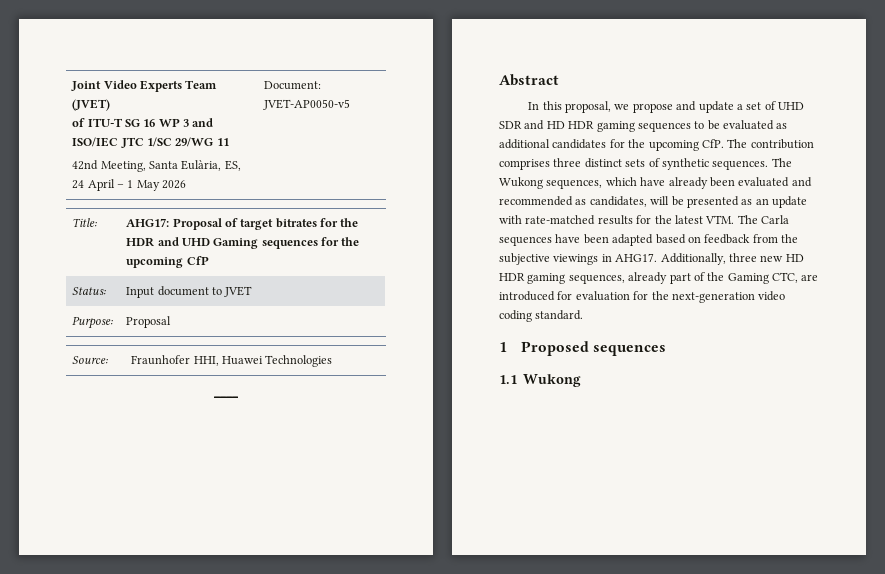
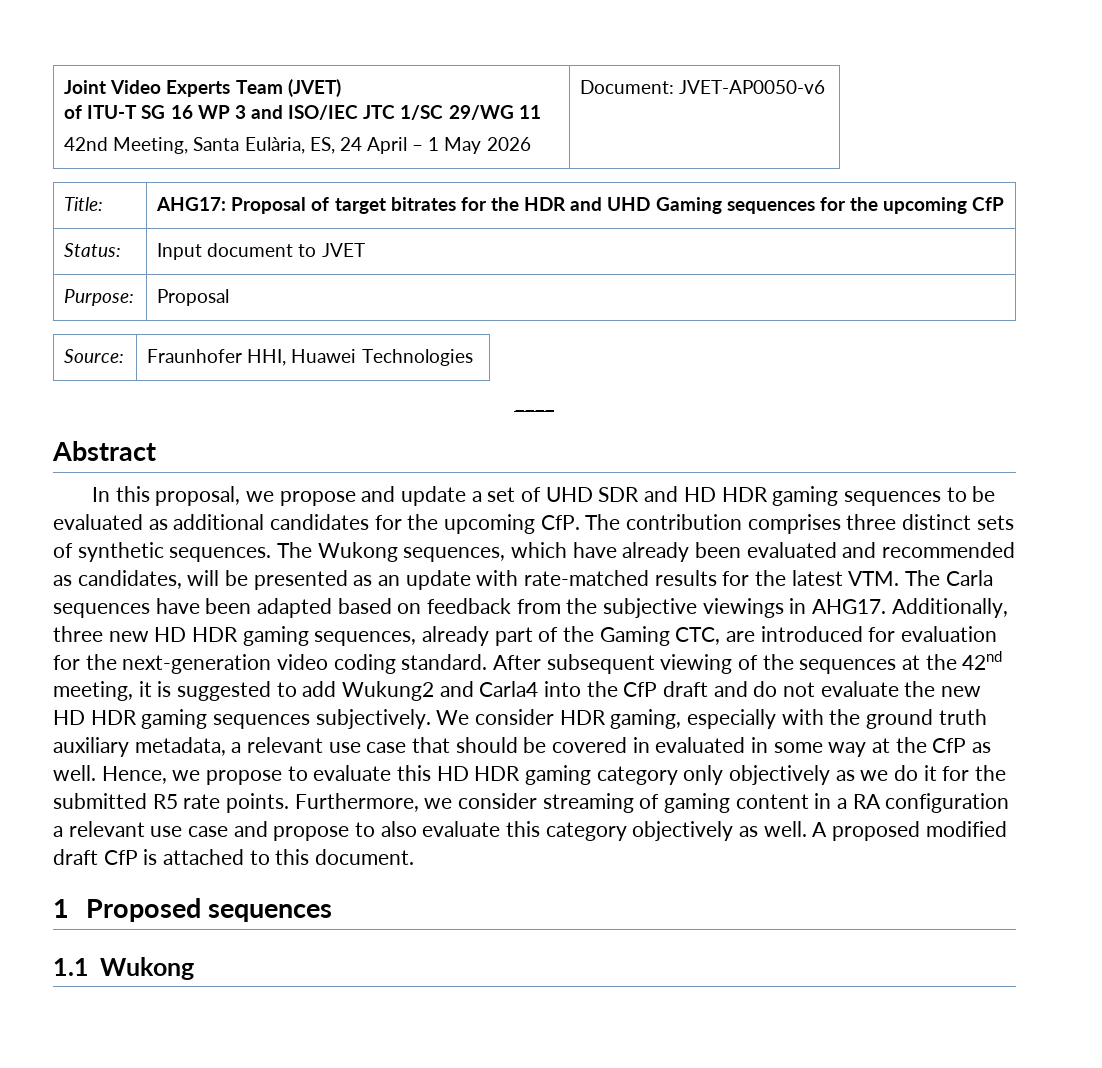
[263,99,351,110] JVET-AP0050-v5 -> [679,80,826,94] JVET-AP0050-v6
(584, 315) none -> [493,651,1003,674] [53,681,982,701] [53,709,987,729] [53,737,992,757] [53,765,1007,785] [53,793,1010,813] [53,821,1007,841] [53,849,415,865] After subsequent viewing of the sequences at the 42nd meeting, it is suggested to add Wukung2 and Carla4 into the CfP draft and do not evaluate the new HD HDR gaming sequences subjectively. We consider HDR gaming, especially with the ground truth auxiliary metadata, a relevant use case that should be covered in evaluated in some way at the CfP as well. Hence, we propose to evaluate this HD HDR gaming category only objectively as we do it for the submitted R5 rate points. Furthermore, we consider streaming of gaming content in a RA configuration a relevant use case and propose to also evaluate this category objectively as well. A proposed modified draft CfP is attached to this document.

